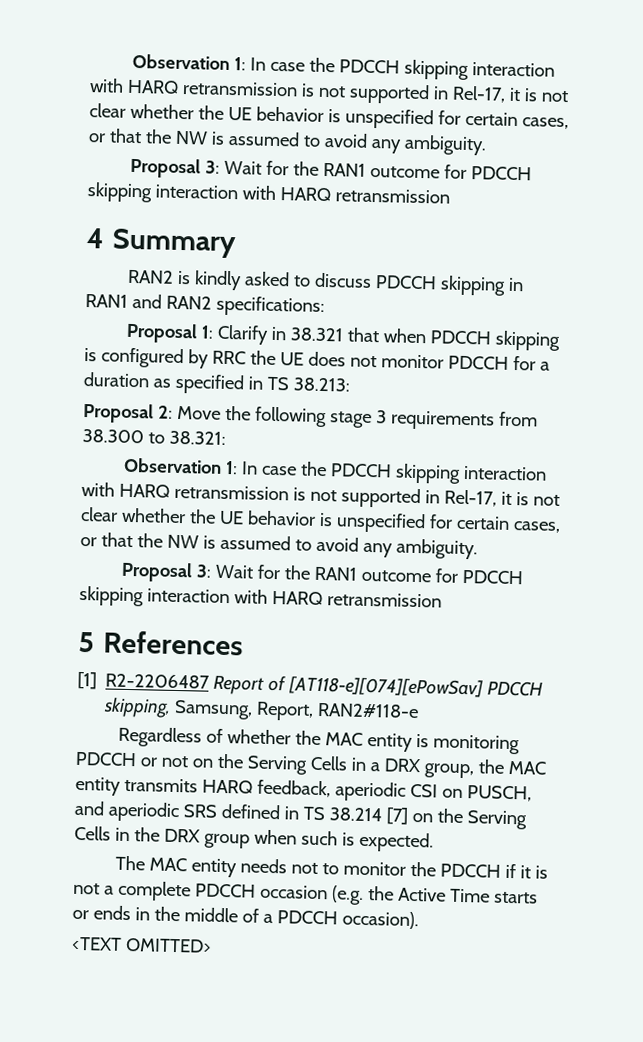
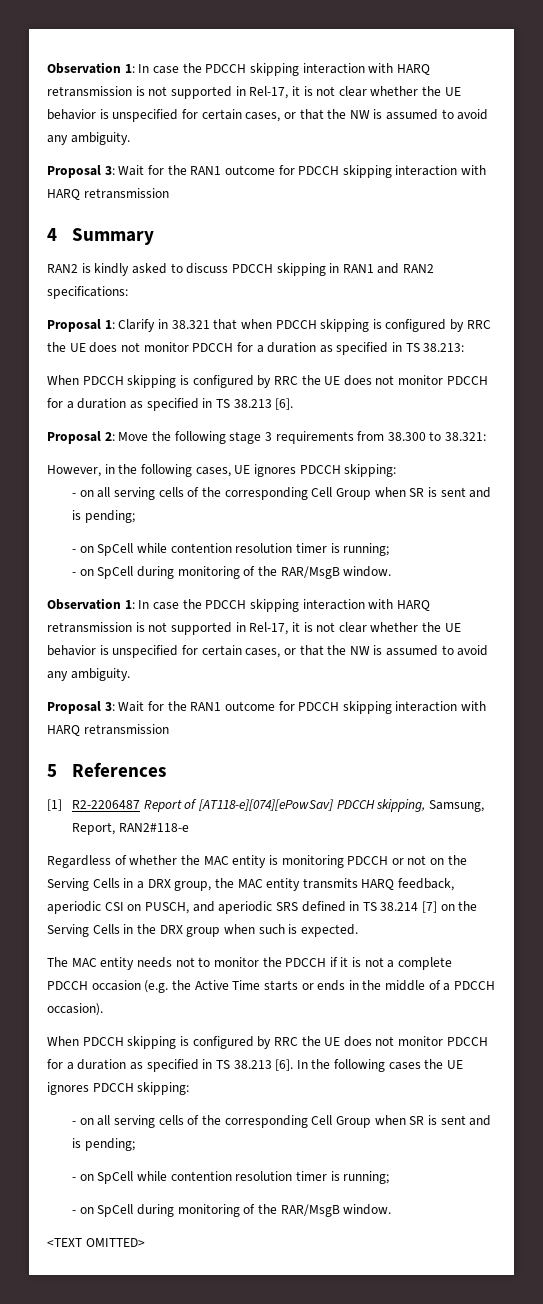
(350, 384) none -> [47,375,488,388] [47,398,294,411] // When PDCCH skipping is configured by RRC the UE does not monitor PDCCH for a duration as specified in TS 38.213 [6].
(226, 437) none -> [47,464,397,477] [72,487,492,500] [72,510,135,523] [72,543,390,556] [72,566,392,579] // However, in the following cases, UE ignores PDCCH skipping: // - on all serving cells of the corresponding Cell Group when SR is sent and is pending; // - on SpCell while contention resolution timer is running; // - on SpCell during monitoring of the RAR/MsgB window.
(419, 920) none -> [47,1036,488,1049] [47,1059,464,1072] [47,1082,190,1095] [72,1115,492,1128] [72,1138,135,1151] [72,1171,390,1184] [72,1204,392,1217] // When PDCCH skipping is configured by RRC the UE does not monitor PDCCH for a duration as specified in TS 38.213 [6]. In the following cases the UE ignores PDCCH skipping: // - on all serving cells of the corresponding Cell Group when SR is sent and is pending; // - on SpCell while contention resolution timer is running; // - on SpCell during monitoring of the RAR/MsgB window.

